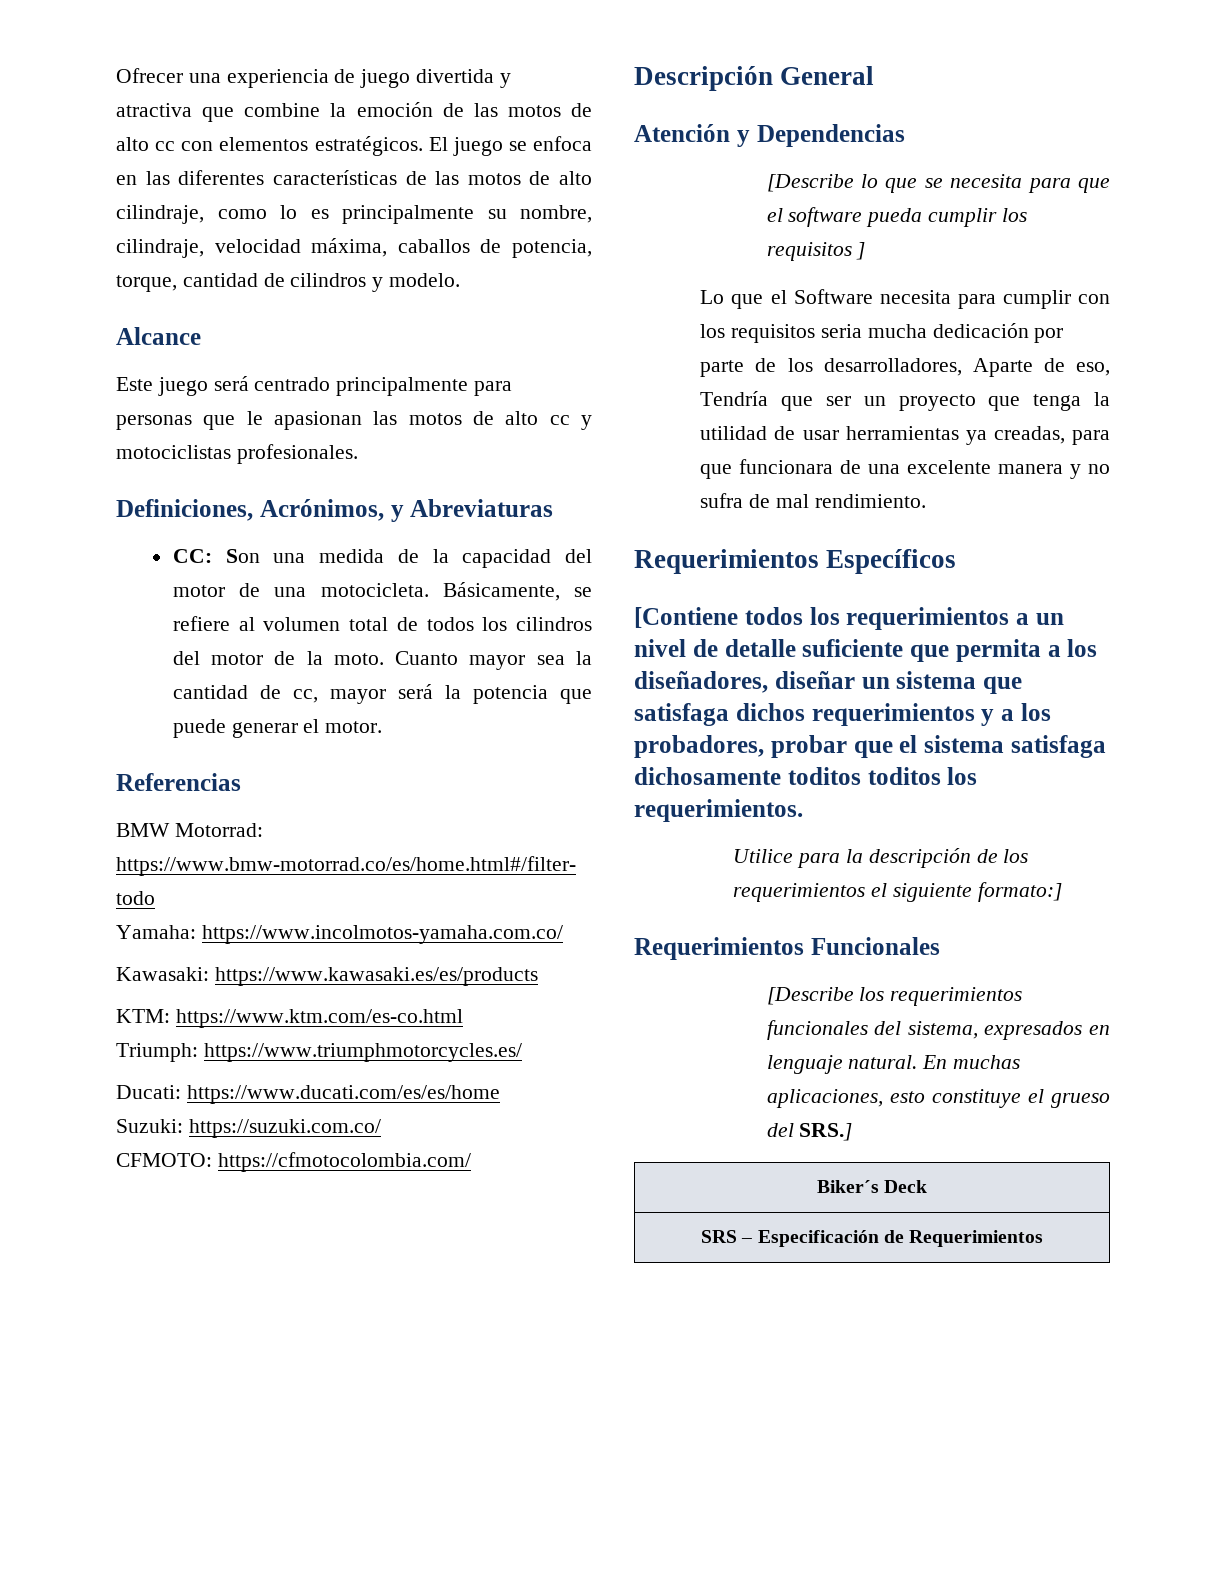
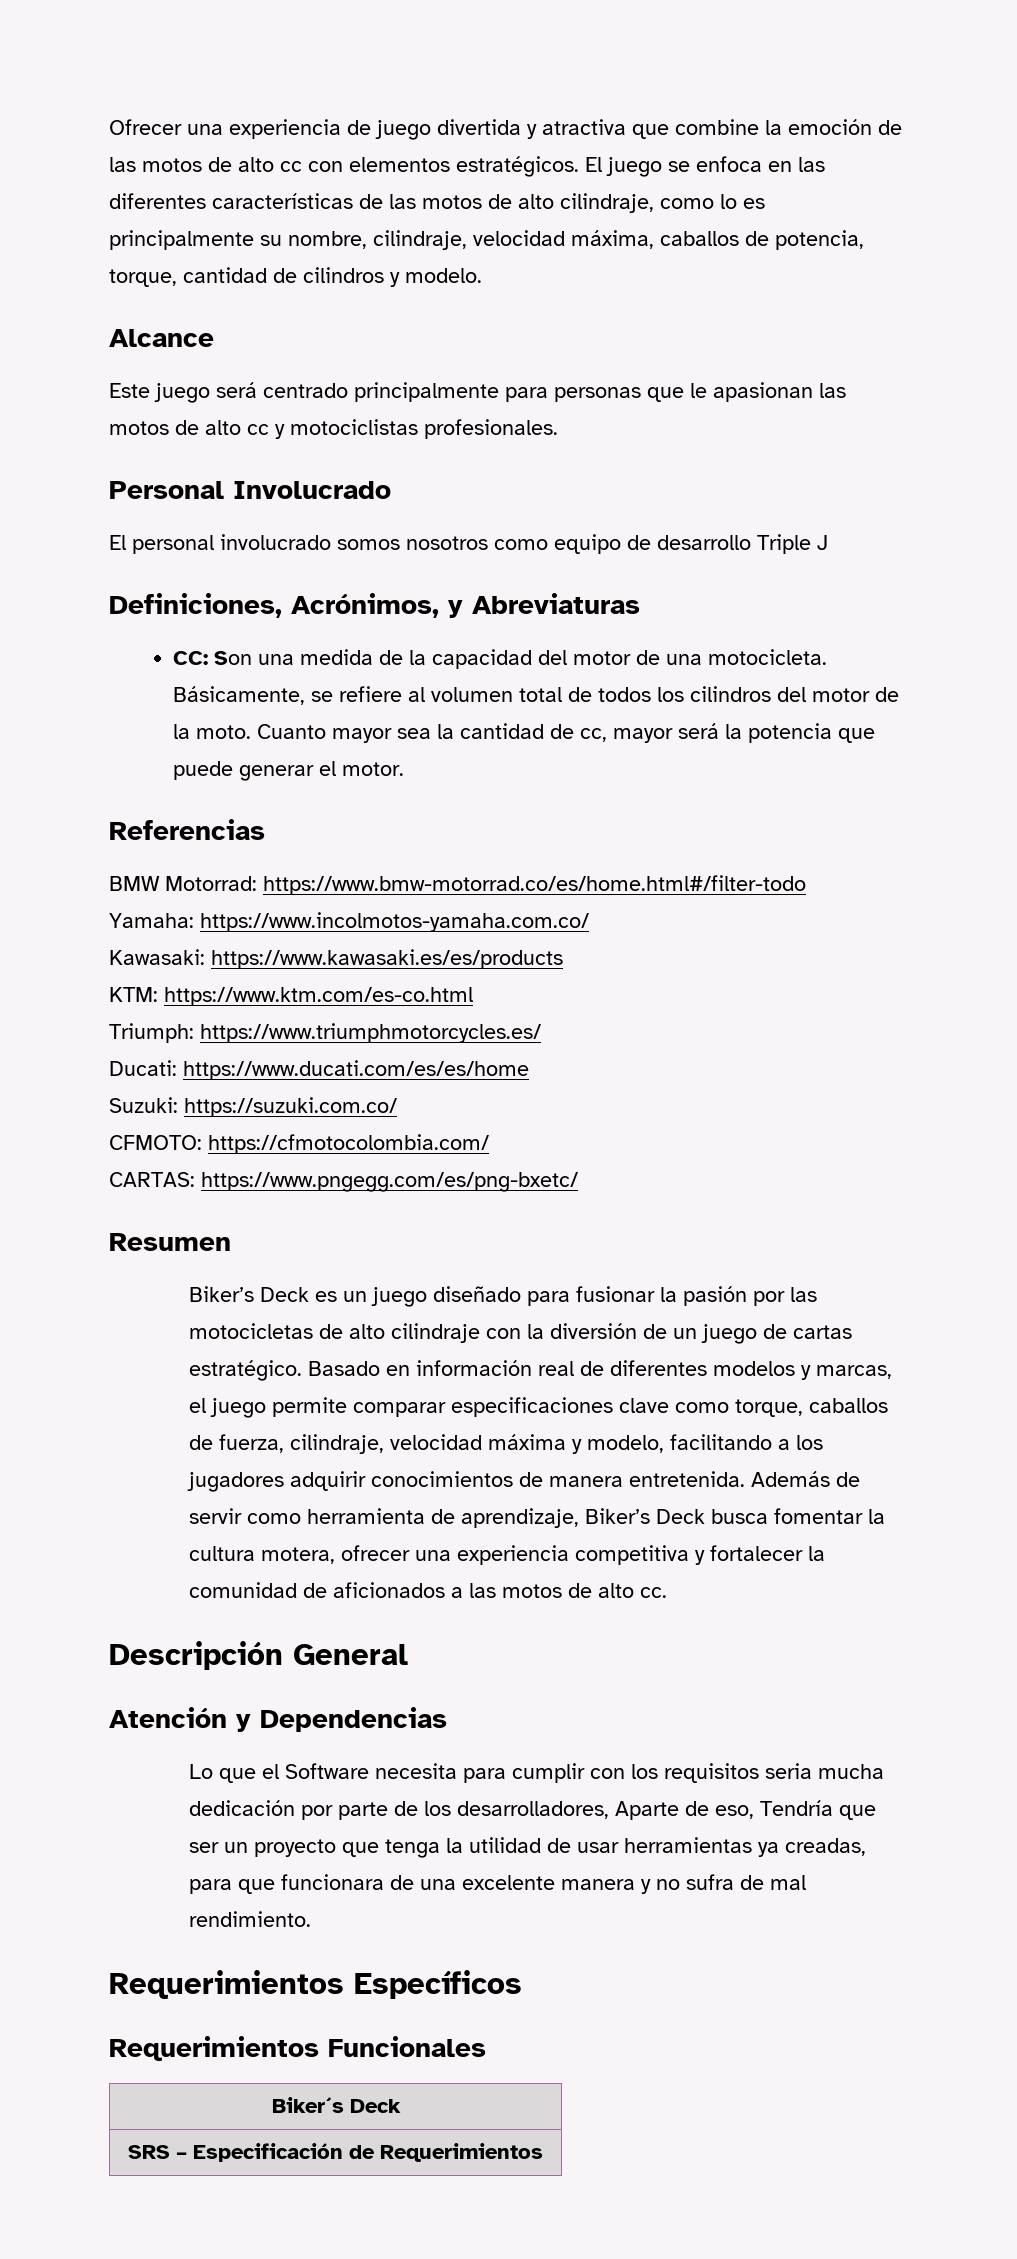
(358, 454) none -> [109,481,391,499] [109,534,828,554] // Personal Involucrado // El personal involucrado somos nosotros como equipo de desarrollo Triple J
(471, 1162) none -> [109,1172,578,1192] [109,1233,231,1251] [189,1286,818,1307] [189,1323,853,1344] [189,1360,893,1381] [189,1397,889,1418] [189,1434,824,1454] [187,1471,861,1492] [189,1508,886,1528] [189,1545,826,1565] [189,1582,668,1598] // CARTAS: https://www.pngegg.com/es/png-bxetc/ // Resumen // Biker’s Deck es un juego diseñado para fusionar la pasión por las motocicletas de alto cilindraje con la diversión de un juego de cartas estratégico. Basado en información real de diferentes modelos y marcas, el juego permite comparar especificaciones clave como torque, caballos de fuerza, cilindraje, velocidad máxima y modelo, facilitando a los jugadores adquirir conocimientos de manera entretenida. Además de servir como herramienta de aprendizaje, Biker’s Deck busca fomentar la cultura motera, ofrecer una experiencia competitiva y fortalecer la comunidad de aficionados a las motos de alto cc.
[766,174,1110,193] [766,207,1027,227] [766,242,866,261] // [Describe lo que se necesita para que el software pueda cumplir los requisitos ] -> (447, 1719) none
[634,607,1064,630] [634,639,1098,662] [634,671,1022,694] [634,703,1051,726] [634,735,1106,758] [634,767,978,785] [634,799,803,822] [733,848,1029,868] [733,882,1062,902] [634,937,940,960] [766,987,1023,1006] [766,1020,1110,1040] [766,1055,1021,1074] [766,1089,1110,1108] [766,1123,853,1141] [Contiene todos los requerimientos a un nivel de detalle suficiente que permita a los diseñadores, diseñar un sistema que satisfaga dichos requerimientos y a los probadores, probar que el sistema satisfaga dichosamente toditos toditos los requerimientos. // Utilice para la descripción de los requerimientos el siguiente formato:] // Requerimientos Funcionales // [Describe los requerimientos funcionales del sistema, expresados en lenguaje natural. En muchas aplicaciones, esto constituye el grueso del SRS.] -> [109,2036,486,2061] Requerimientos Funcionales

